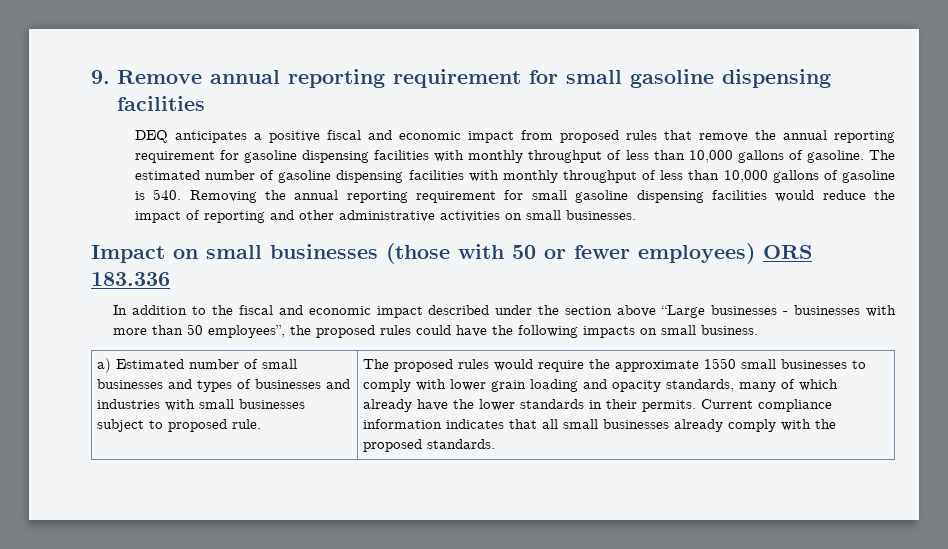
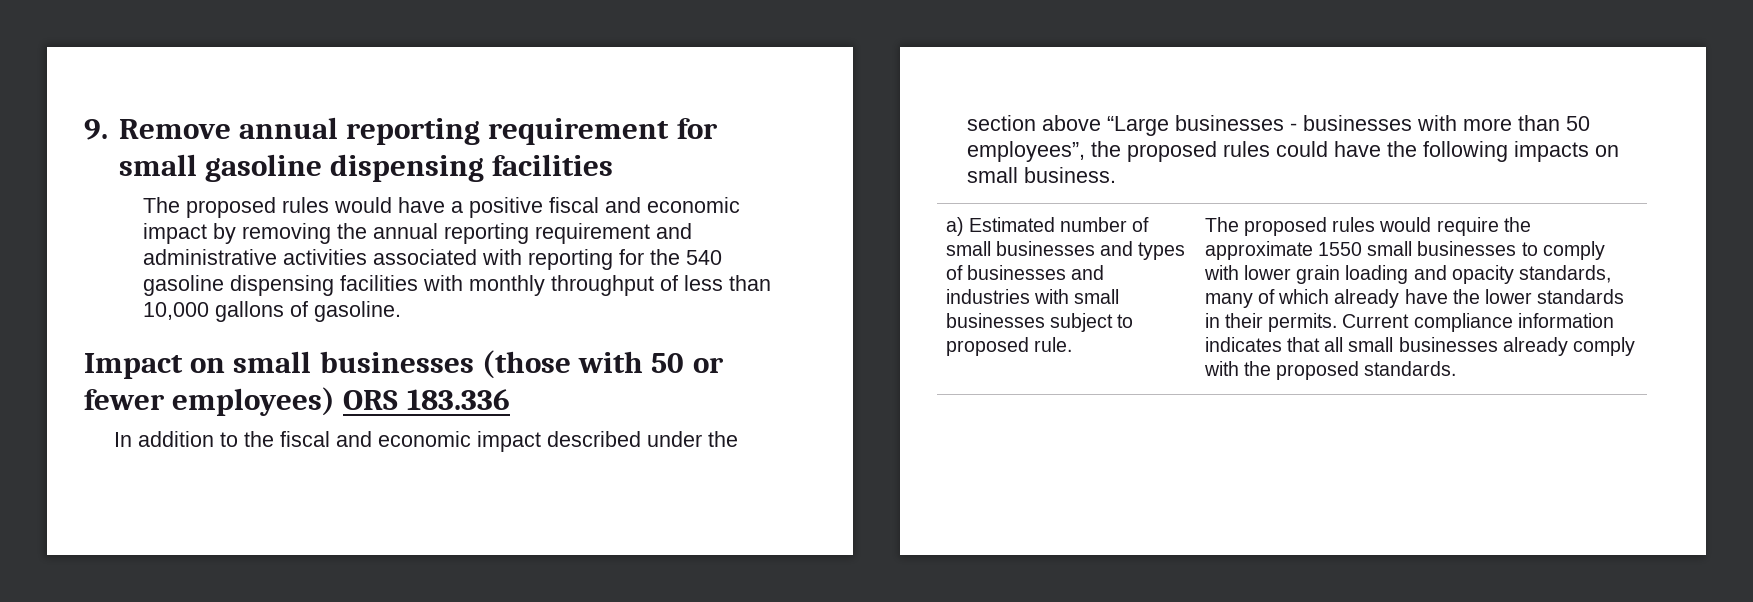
[134,130,247,143] DEQ anticipates -> [143,197,446,218] The proposed rules would have
[520,130,896,143] [134,150,239,163] from proposed rules that remove the annual reporting requirement for -> [213,223,693,244] [143,249,723,270] by removing the annual reporting requirement and administrative activities associated with reporting for the 540
[868,150,895,160] [134,170,896,183] [134,189,896,203] [134,210,636,223] The estimated number of gasoline dispensing facilities with monthly throughput of less than 10,000 gallons of gasoline is 540. Removing the annual reporting requirement for small gasoline dispensing facilities would reduce the impact of reporting and other administrative activities on small businesses. -> (402, 311) none

